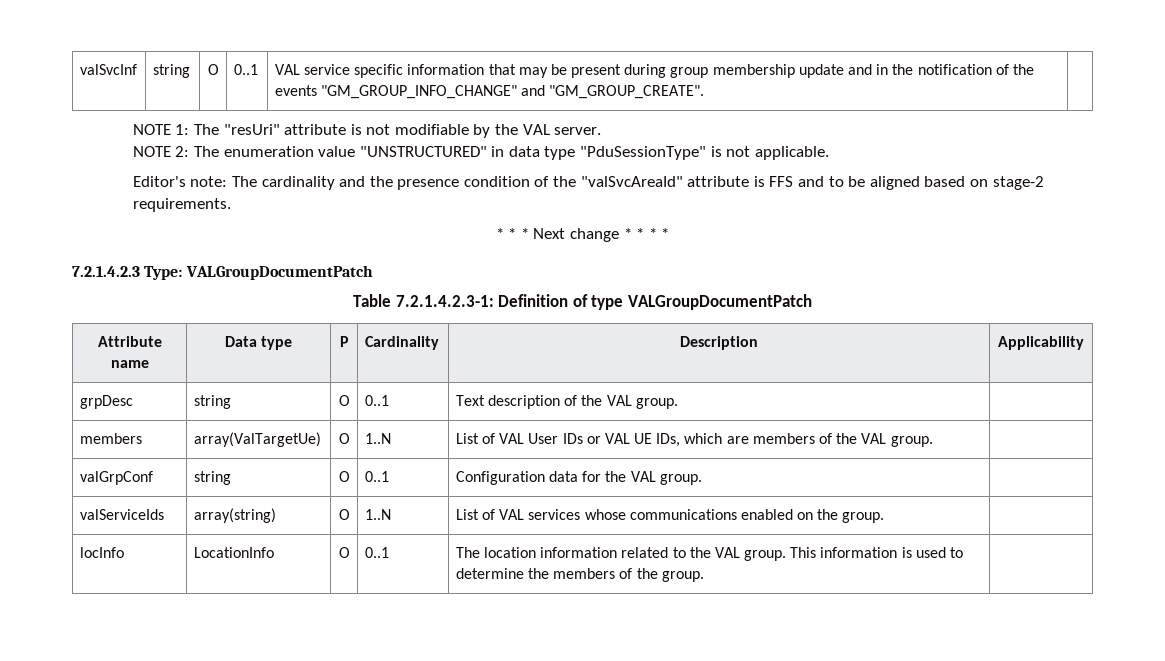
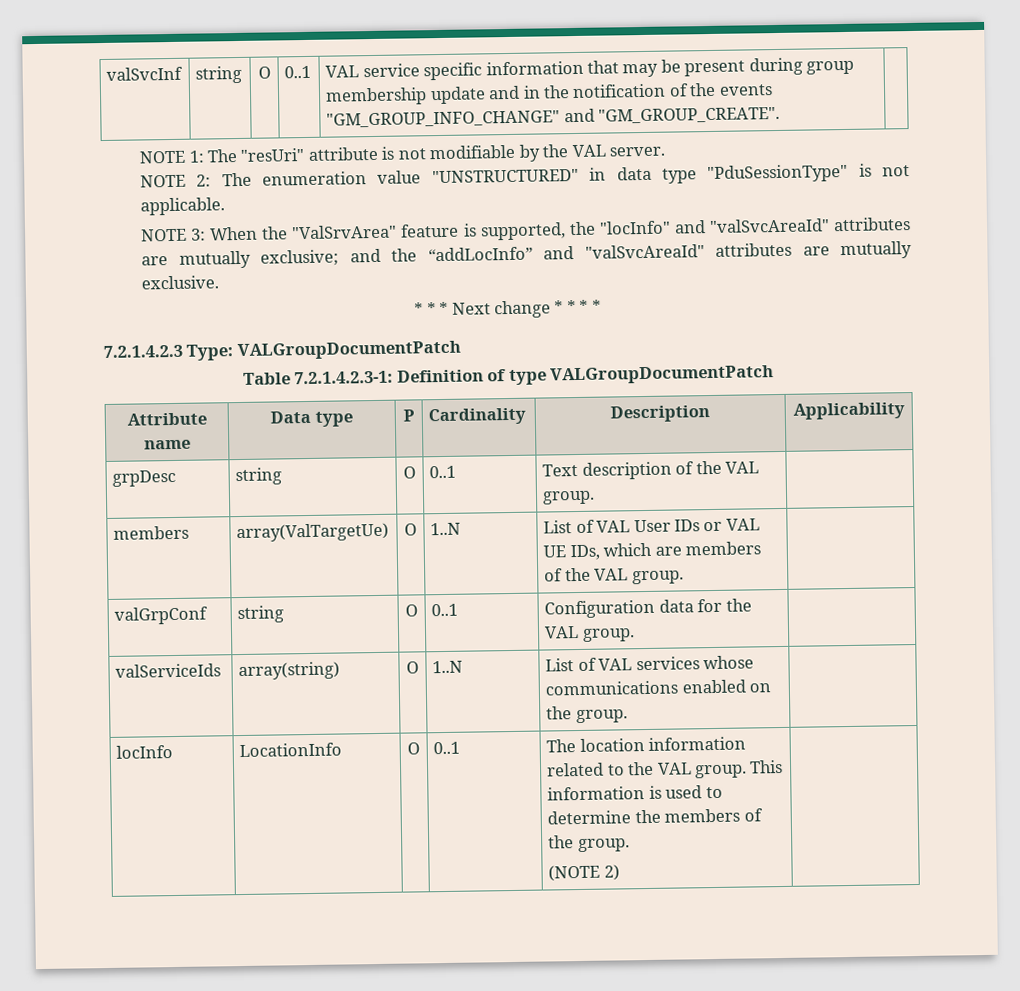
[132,176,1044,190] [132,198,231,212] Editor's note: The cardinality and the presence condition of the "valSvcAreaId" attribute is FFS and to be aligned based on stage-2 requirements. -> [141,217,911,242] [141,241,912,269] [141,275,220,290] NOTE 3: When the "ValSrvArea" feature is supported, the "locInfo" and "valSvcAreaId" attributes are mutually exclusive; and the “addLocInfo” and "valSvcAreaId" attributes are mutually exclusive.
(704, 576) none -> [548,864,620,882] // (NOTE 2)

